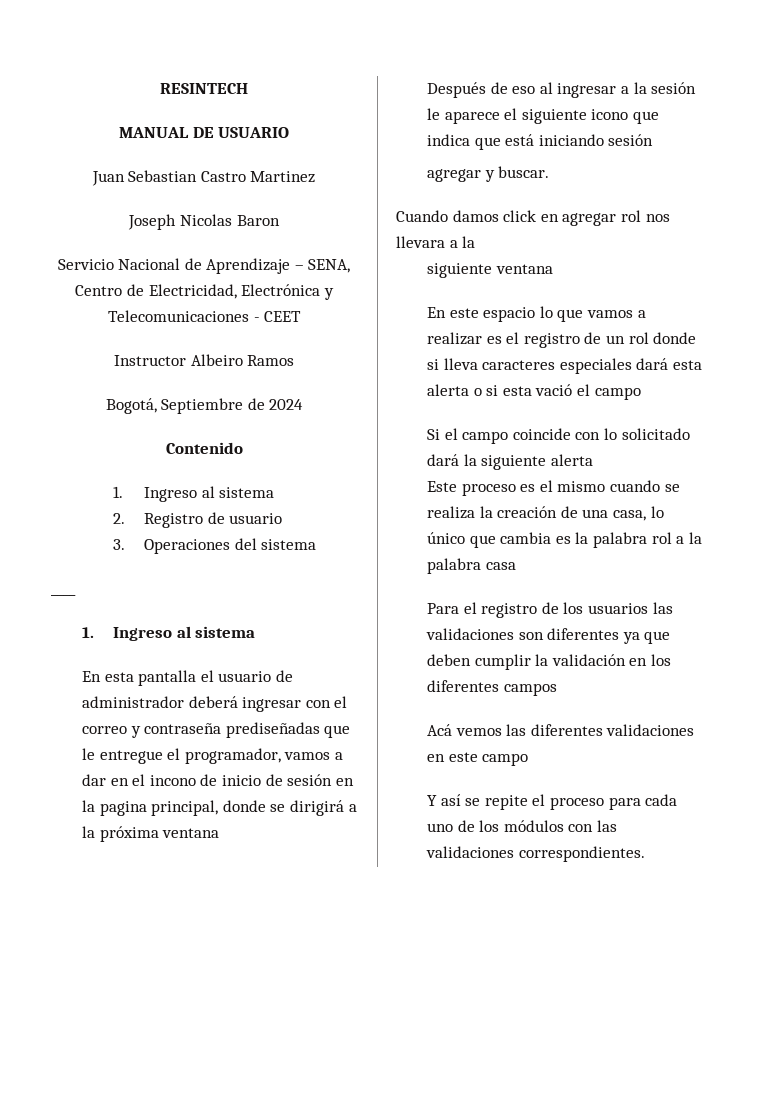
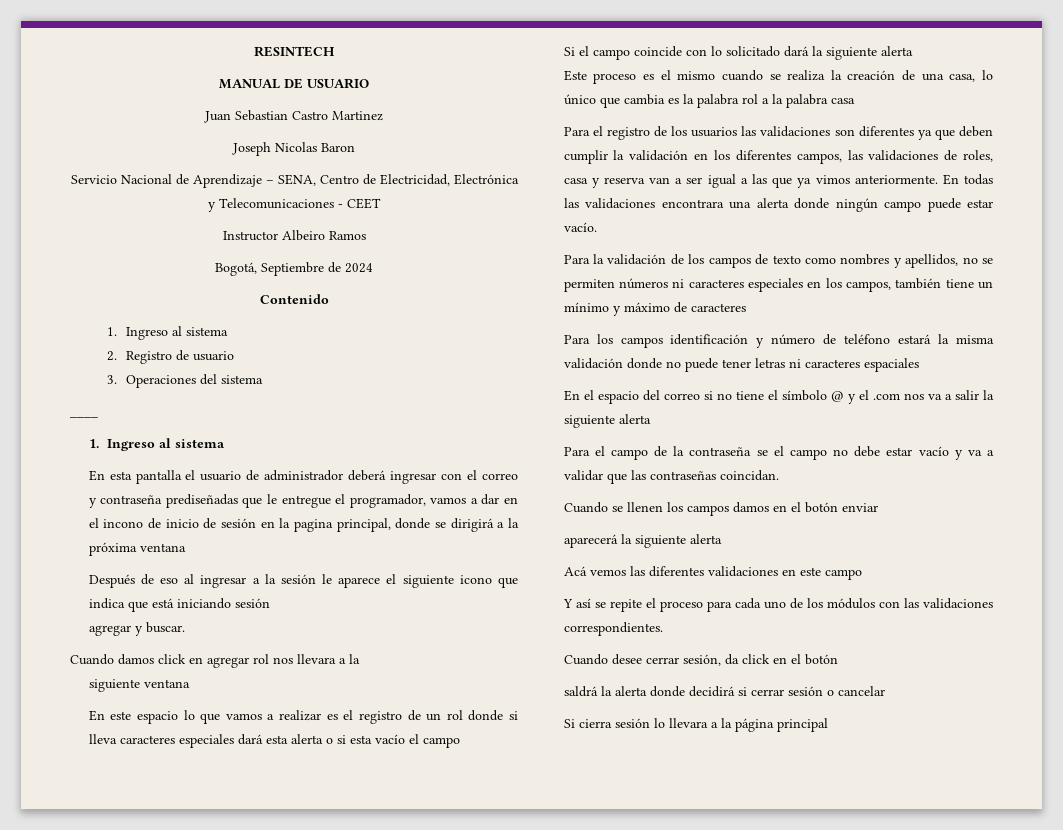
[535,384,573,396] vació -> [374,734,405,744] vacío
[503,683,557,696] campos -> [796,150,994,164] [563,174,993,188] [563,198,993,212] [563,222,597,232] [563,254,993,268] [563,278,994,292] [563,302,746,316] [563,334,994,348] [563,358,919,372] [563,390,995,404] [563,414,651,428] [563,446,994,460] [563,470,779,484] [563,502,878,516] [563,534,722,548] campos, las validaciones de roles, casa y reserva van a ser igual a las que ya vimos anteriormente. En todas las validaciones encontrara una alerta donde ningún campo puede estar vacío. // Para la validación de los campos de texto como nombres y apellidos, no se permiten números ni caracteres especiales en los campos, también tiene un mínimo y máximo de caracteres // Para los campos identificación y número de teléfono estará la misma validación donde no puede tener letras ni caracteres espaciales // En el espacio del correo si no tiene el símbolo @ y el .com nos va a salir la siguiente alerta // Para el campo de la contraseña se el campo no debe estar vacío y va a validar que las contraseñas coincidan. // Cuando se llenen los campos damos en el botón enviar // aparecerá la siguiente alerta
(645, 854) none -> [563,654,838,666] [563,686,885,697] [563,718,828,732] // Cuando desee cerrar sesión, da click en el botón // saldrá la alerta donde decidirá si cerrar sesión o cancelar // Si cierra sesión lo llevara a la página principal

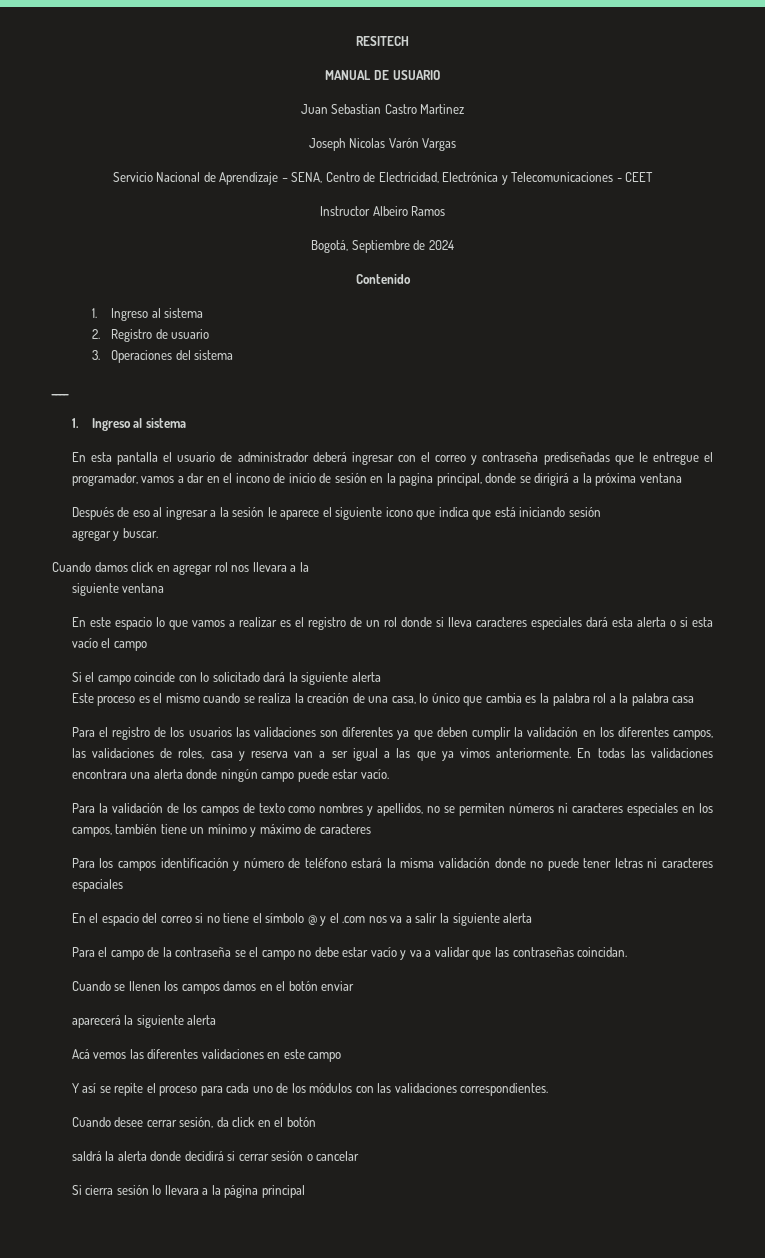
[254,46,335,57] RESINTECH -> [356,36,409,46] RESITECH
[321,143,355,152] Baron -> [388,138,457,151] Varón Vargas

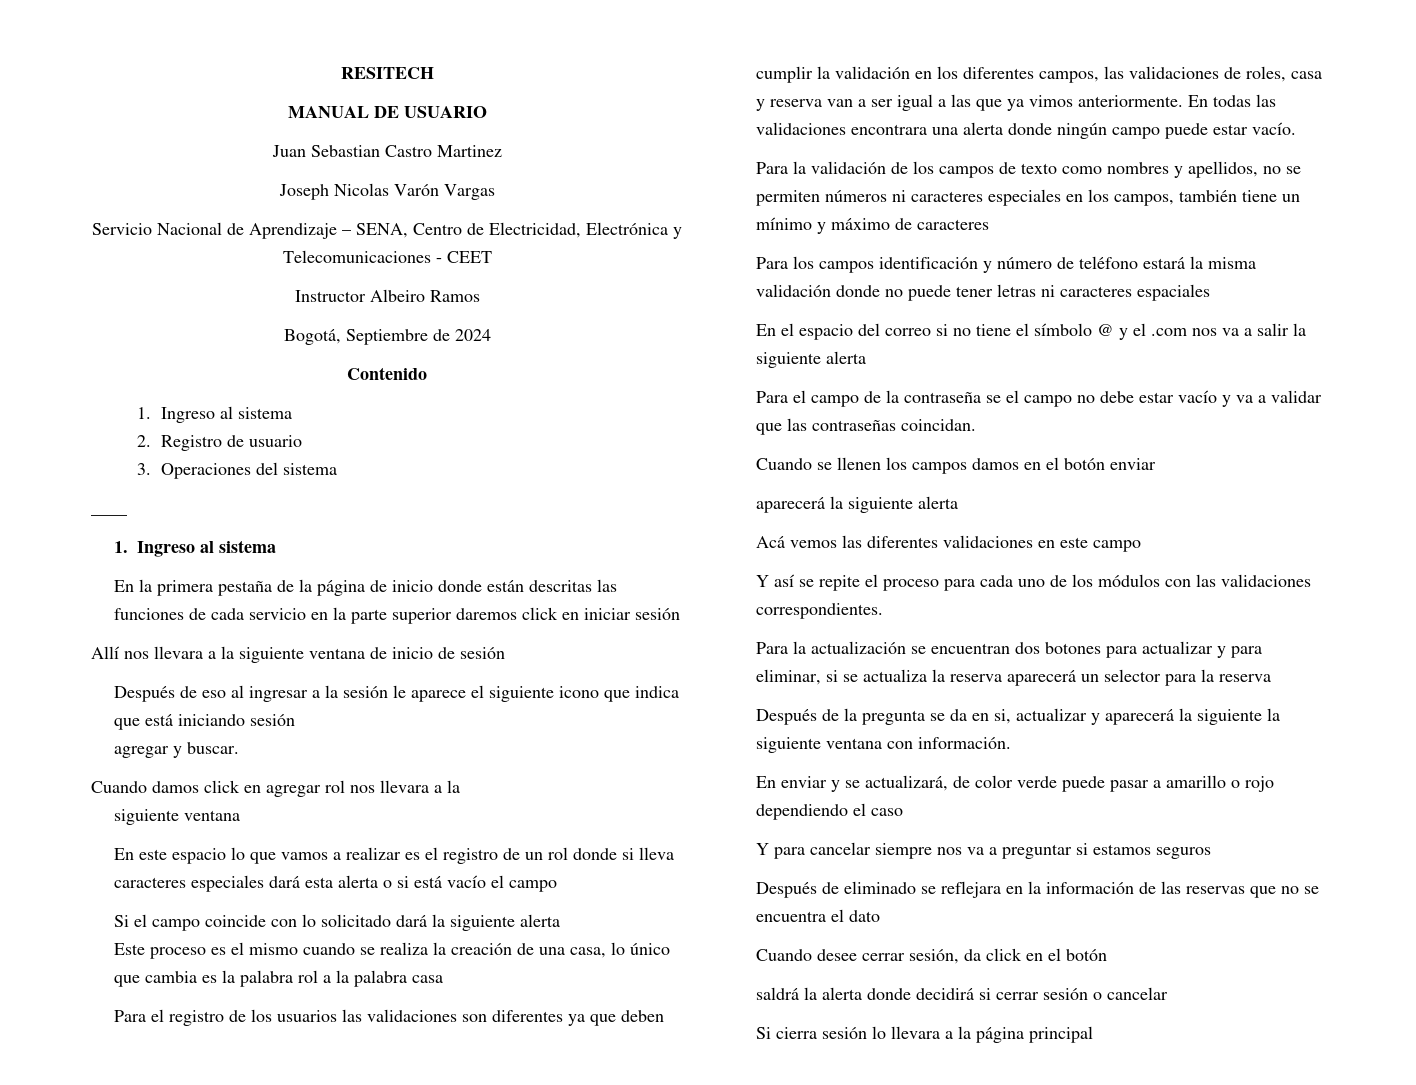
[90,452,713,465] [71,473,682,486] esta pantalla el usuario de administrador deberá ingresar con el correo y contraseña prediseñadas que le entregue el programador, vamos a dar en el incono de inicio de sesión en la pagina principal, donde se dirigirá a la próxima ventana -> [139,579,618,596] [114,607,681,624] [91,646,505,663] la primera pestaña de la página de inicio donde están descritas las funciones de cada servicio en la parte superior daremos click en iniciar sesión // Allí nos llevara a la siguiente ventana de inicio de sesión
[691,617,713,627] esta -> [414,876,443,888] está
(549, 1089) none -> [756,641,1263,658] [756,669,1272,686] [756,708,1281,725] [756,737,1012,753] [756,775,1275,792] [756,803,904,820] [756,842,1212,859] [756,881,1320,898] [756,909,881,922] // Para la actualización se encuentran dos botones para actualizar y para eliminar, si se actualiza la reserva aparecerá un selector para la reserva // Después de la pregunta se da en si, actualizar y aparecerá la siguiente la siguiente ventana con información. // En enviar y se actualizará, de color verde puede pasar a amarillo o rojo dependiendo el caso // Y para cancelar siempre nos va a preguntar si estamos seguros // Después de eliminado se reflejara en la información de las reservas que no se encuentra el dato

